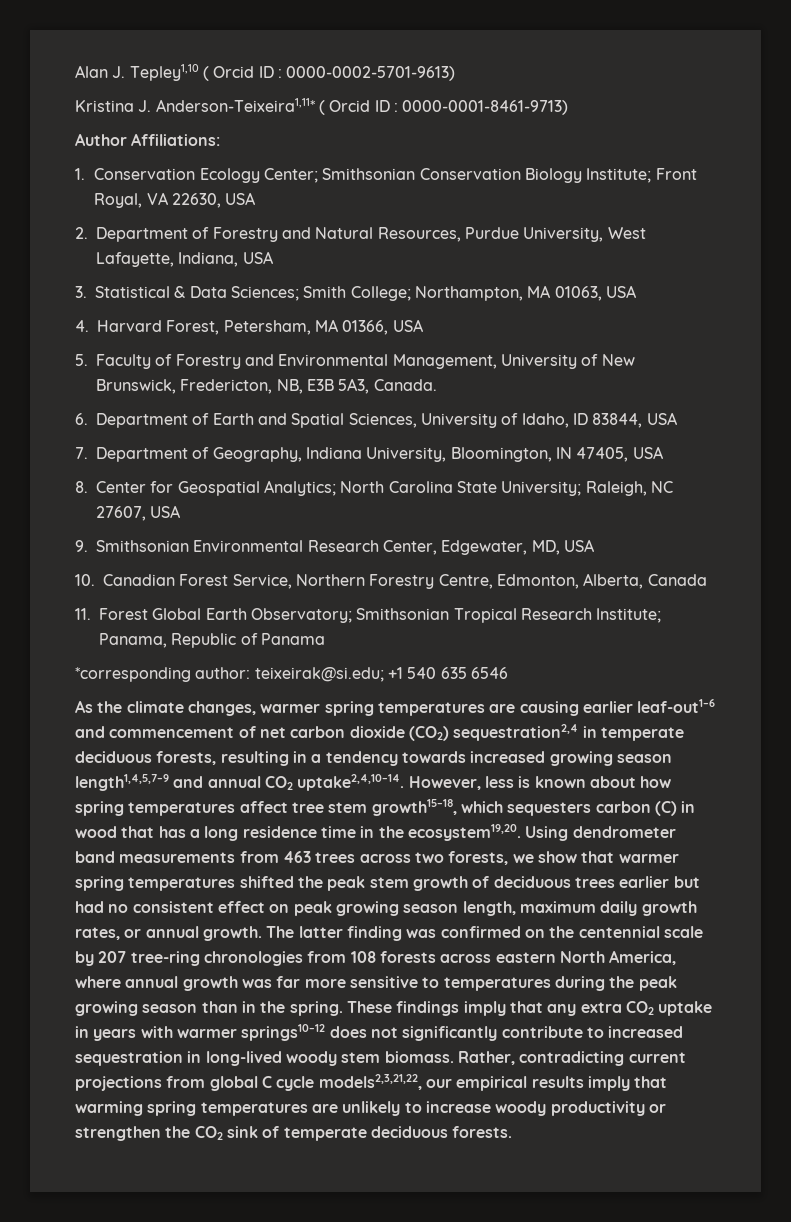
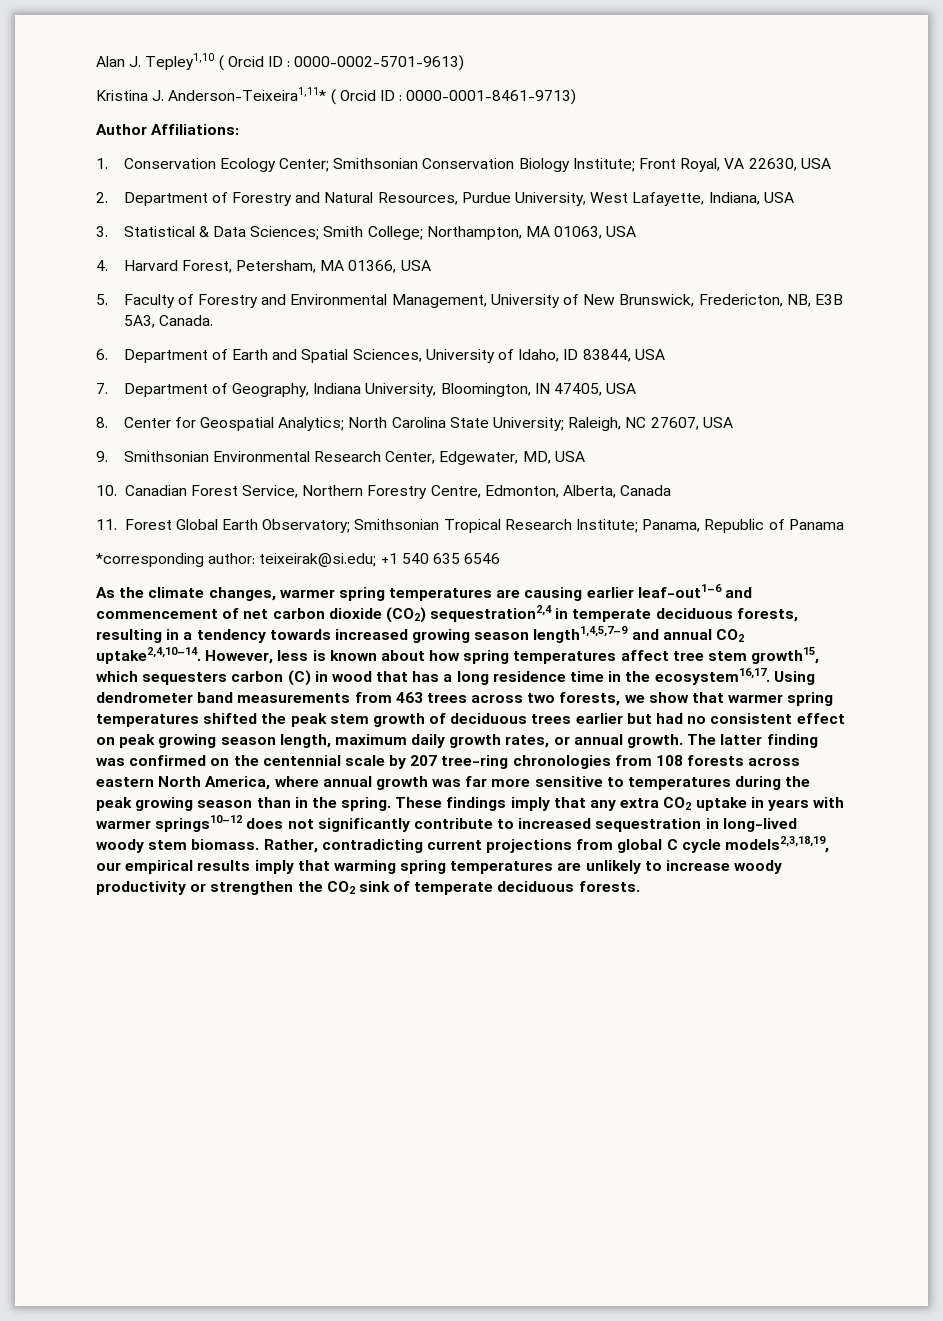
[371,799,457,816] growth15–18, -> [751,647,820,664] growth15,
[407,824,521,841] ecosystem19,20. -> [654,668,770,685] ecosystem16,17.
[318,1074,422,1090] models2,3,21,22, -> [725,836,830,853] models2,3,18,19,

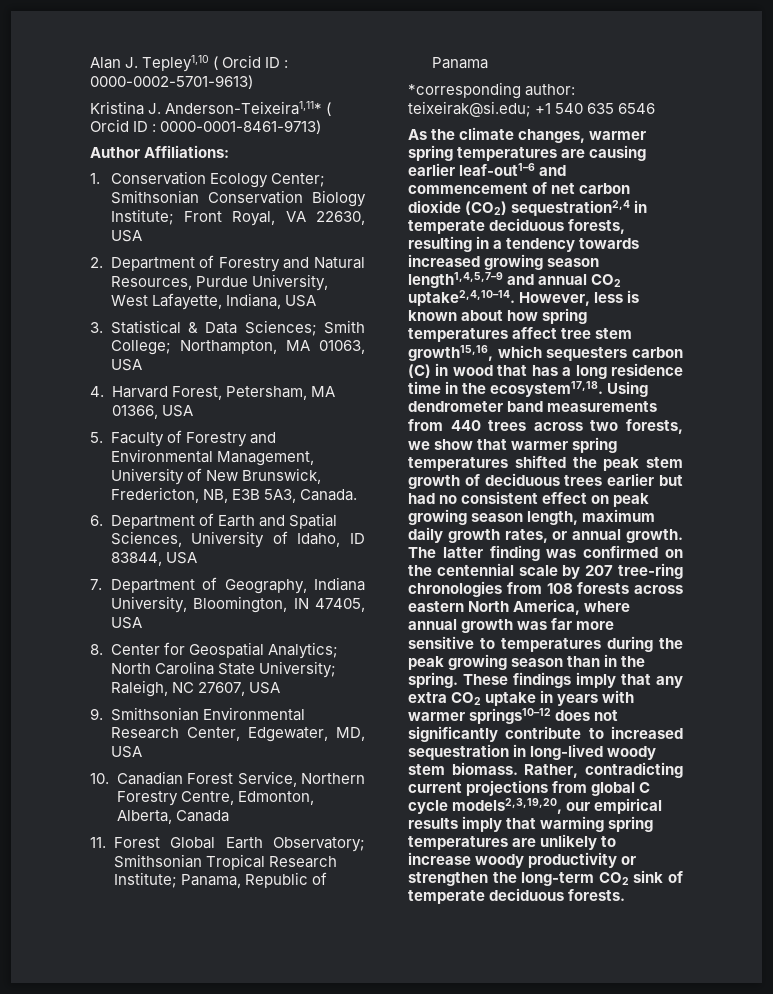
[751,647,820,664] growth15, -> [408,345,493,361] growth15,16,
[654,668,770,685] ecosystem16,17. -> [490,381,604,397] ecosystem17,18.
[395,692,423,703] 463 -> [450,420,481,431] 440
[725,836,830,853] models2,3,18,19, -> [452,798,563,814] models2,3,19,20,
(323, 886) none -> [521,872,595,886] long-term

